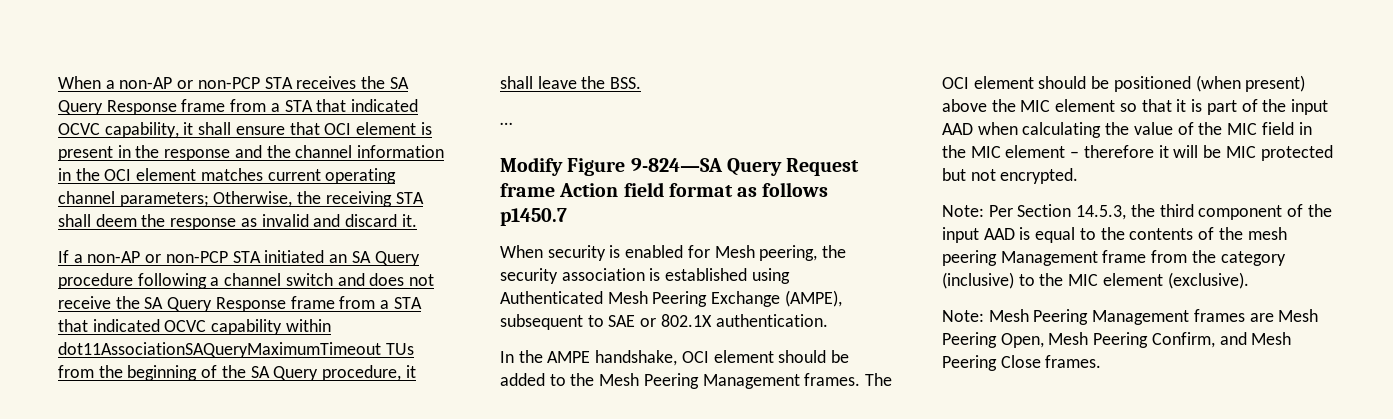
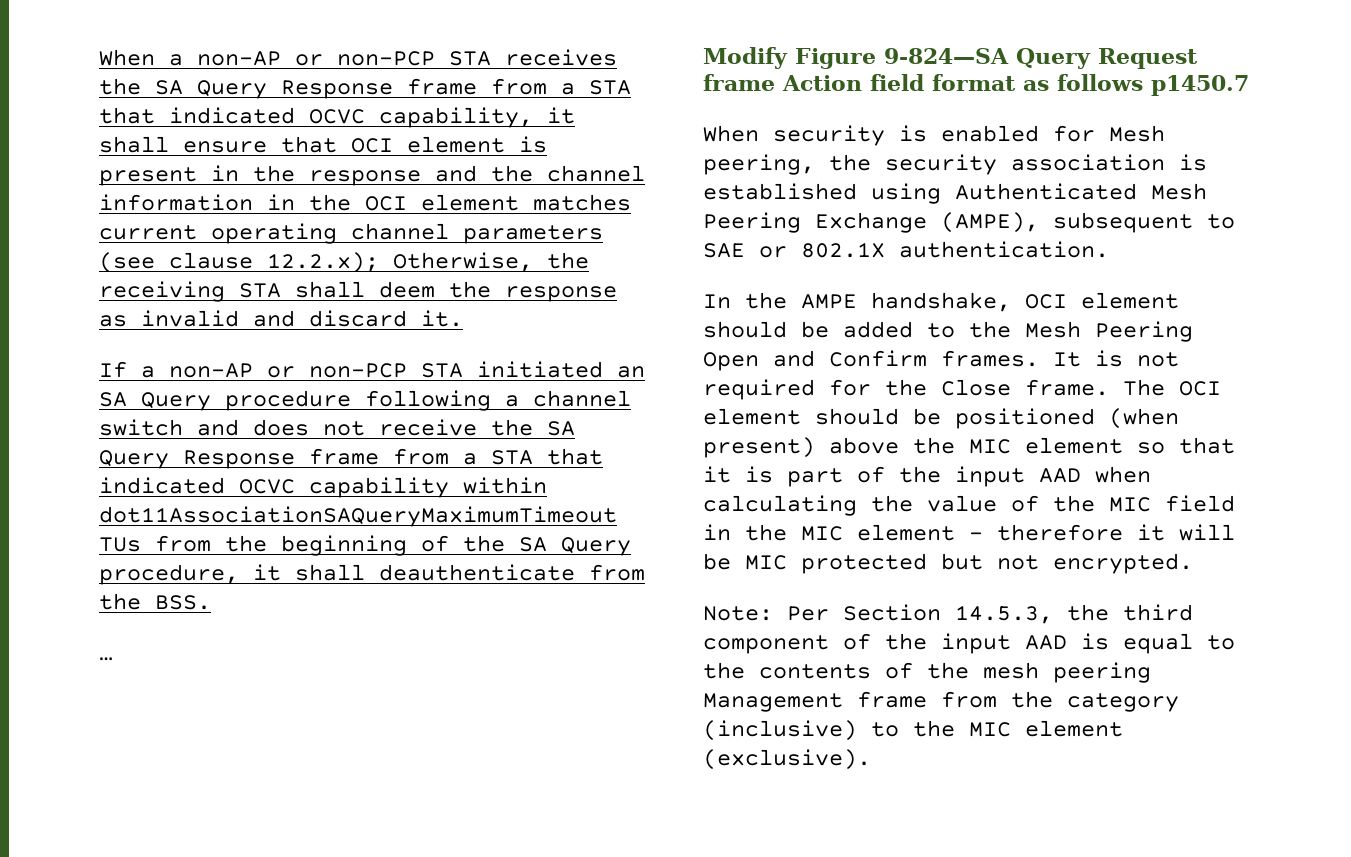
[119,192,209,207] parameters; -> [463,225,603,244] [99,252,379,273] parameters (see clause 12.2.x);
[537,76,577,89] leave -> [379,564,645,581] deauthenticate from
[702,373,861,389] Management frames. -> [703,350,1179,371] [703,379,1109,400] Open and Confirm frames. It is not required for the Close frame.
[942,309,1319,325] [942,332,1292,348] [942,355,1102,371] // Note: Mesh Peering Management frames are Mesh Peering Open, Mesh Peering Confirm, and Mesh Peering Close frames. -> (871, 759) none

